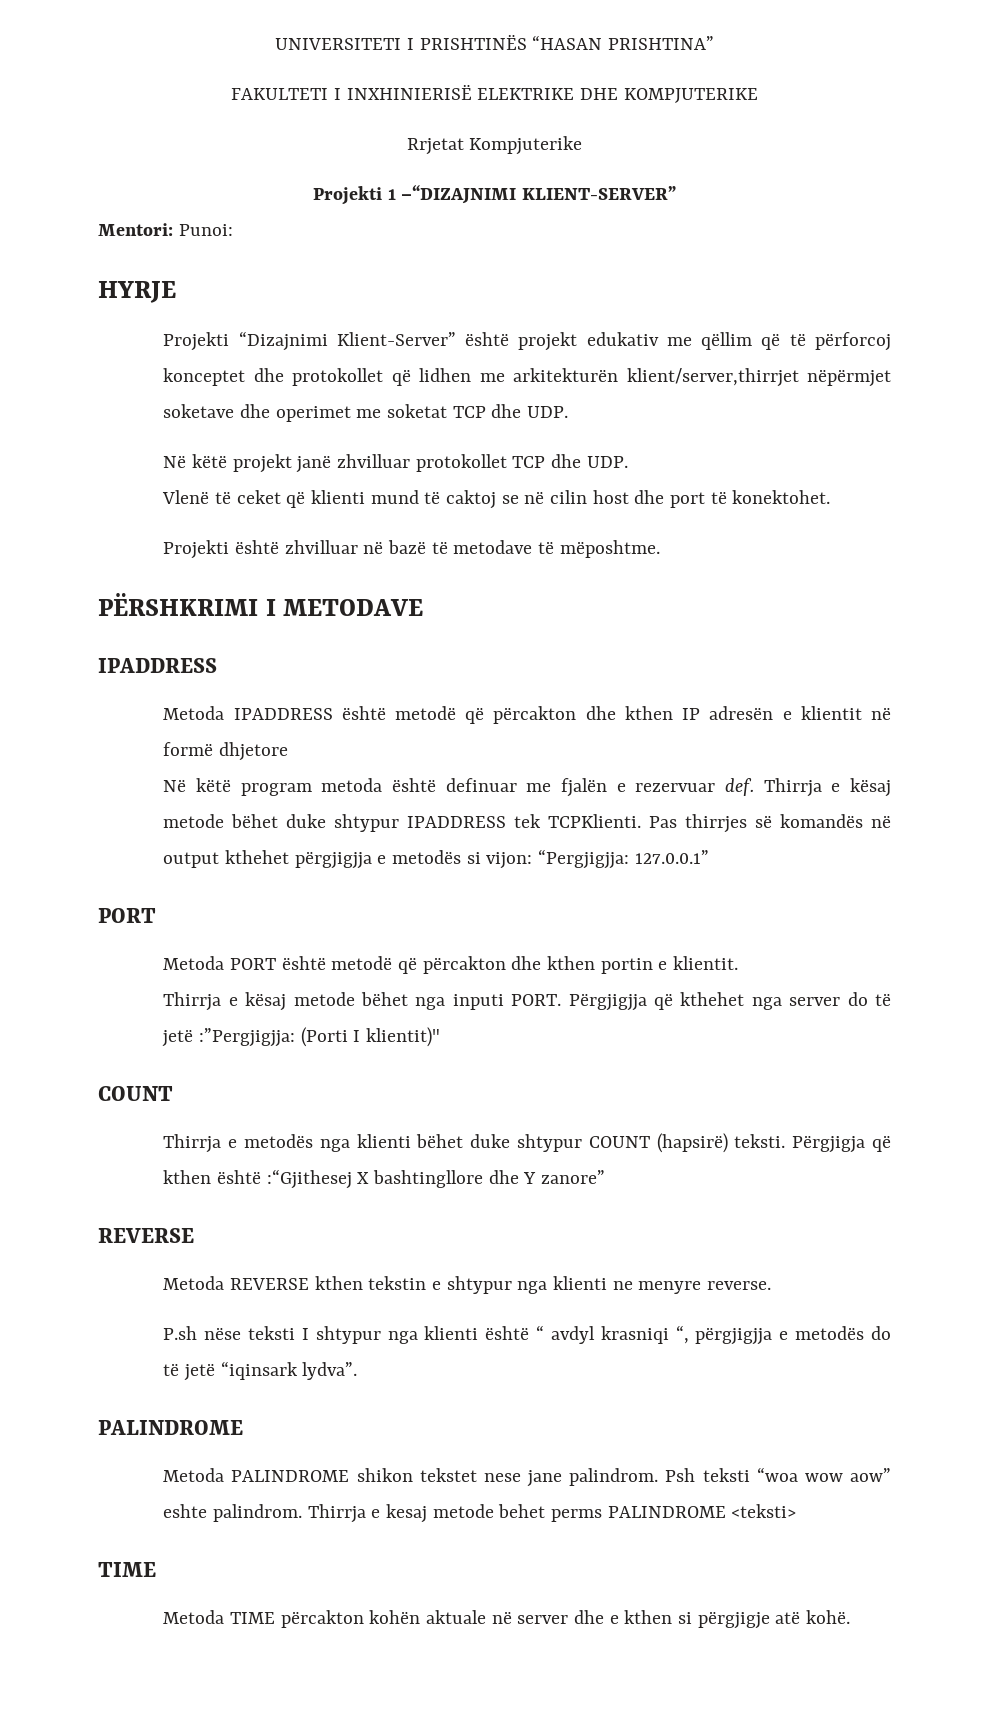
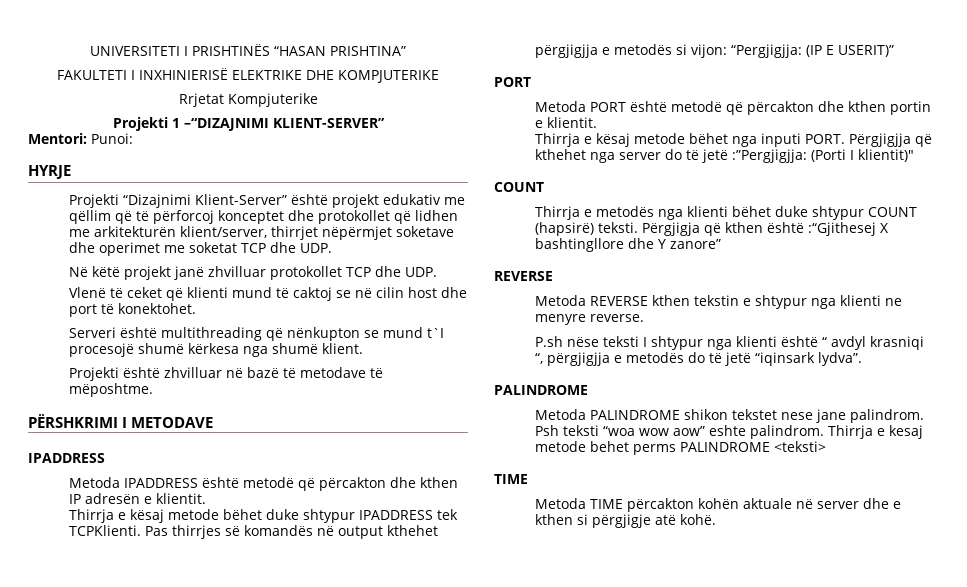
[626,368,799,387] klient/server,thirrjet -> [179,226,318,240] klient/server, thirrjet
(831, 497) none -> [68,327,444,341] [68,343,363,357] // Serveri është multithreading që nënkupton se mund t`I procesojë shumë kërkesa nga shumë klient.
[800,706,892,720] [163,742,288,761] [163,778,754,797] klientit në formë dhjetore // Në këtë program metoda është definuar me fjalën e rezervuar def. -> [155,493,206,504] klientit. //
[634,850,709,864] 127.0.0.1” -> [805,45,894,57] (IP E USERIT)”

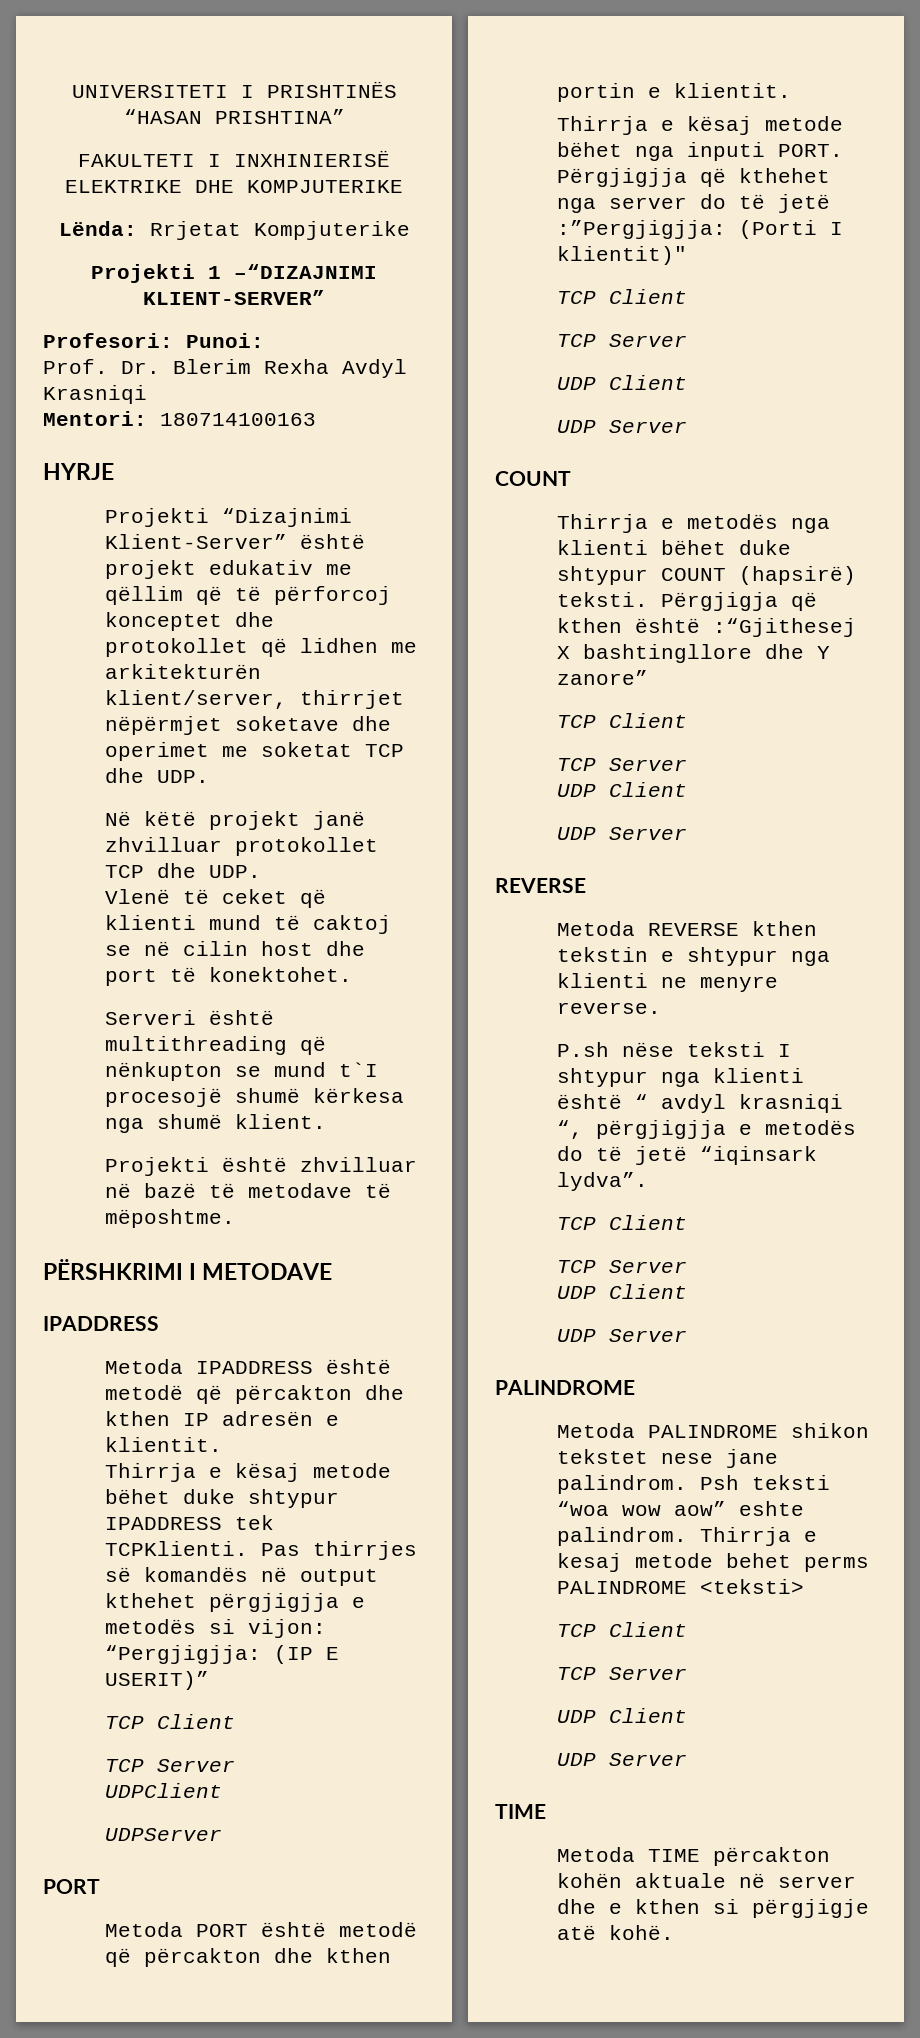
(439, 76) none -> [58,221,137,236] Lënda:
(385, 123) none -> [43,333,264,348] [43,359,407,378] [43,385,147,404] // Profesori: Punoi: // Prof. Dr. Blerim Rexha Avdyl Krasniqi
[91,133,133,144] Punoi: -> [160,413,316,426] 180714100163
(894, 51) none -> [104,1714,235,1729] [104,1759,235,1772] [104,1783,222,1798] [104,1828,222,1841] // TCP Client // TCP Server // UDPClient // UDPServer
(914, 155) none -> [556,289,687,304] [556,334,687,347] [556,375,687,390] [556,420,687,433] // TCP Client // TCP Server // UDP Client // UDP Server
(721, 244) none -> [556,713,687,728] [556,758,687,771] [556,782,687,797] [556,827,687,840] // TCP Client // TCP Server // UDP Client // UDP Server
(862, 359) none -> [556,1215,687,1230] [556,1260,687,1273] [556,1284,687,1299] [556,1329,687,1342] // TCP Client // TCP Server // UDP Client // UDP Server
(826, 446) none -> [556,1622,687,1637] [556,1667,687,1680] [556,1708,687,1723] [556,1753,687,1766] // TCP Client // TCP Server // UDP Client // UDP Server

